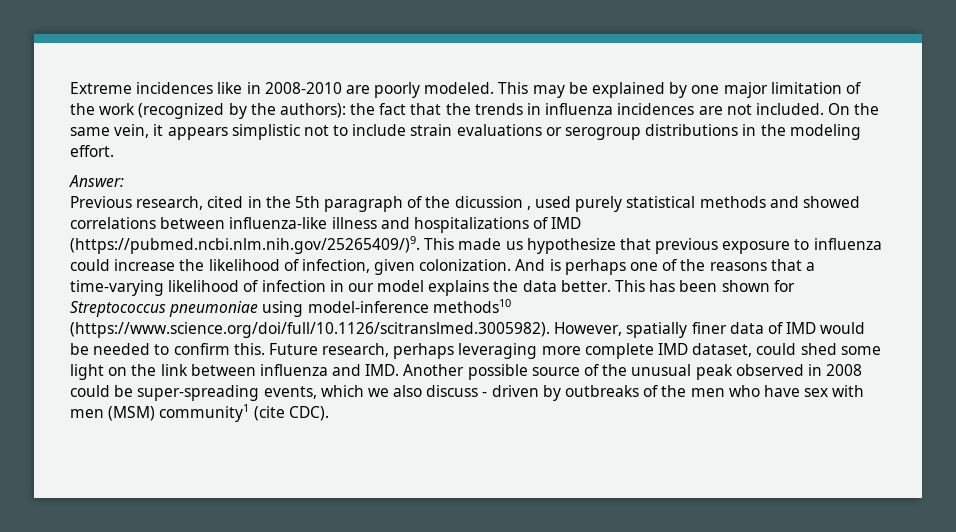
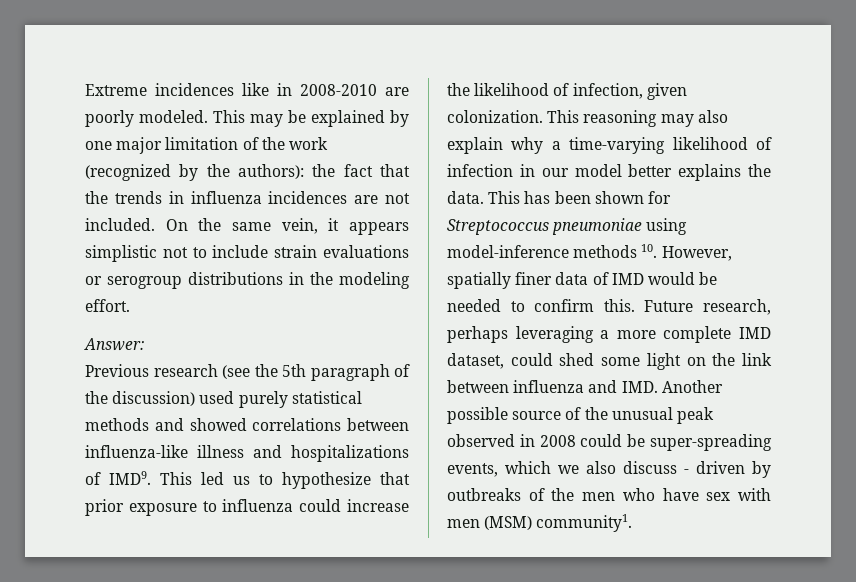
[136,196,262,210] research, cited in -> [153,364,250,379] research (see
[454,196,531,210] dicussion , -> [112,391,196,406] discussion)
[551,217,582,229] [70,236,523,254] IMD (https://pubmed.ncbi.nlm.nih.gov/25265409/)9. This made us -> [109,471,273,485] IMD9. This led us to
[655,238,719,254] previous -> [85,499,124,516] prior
[515,259,802,275] And is perhaps one of the reasons that -> [547,110,728,127] [447,137,544,154] This reasoning may also explain why
(425, 286) none -> [628,164,673,177] better
[522,280,611,292] data better. -> [447,191,484,204] data.
[432,299,511,313] [70,322,550,338] methods10 (https://www.science.org/doi/full/10.1126/scitranslmed.3005982). -> [573,244,658,258] methods 10.
(538, 351) none -> [600,330,610,339] a
[159,404,329,422] community1 (cite CDC). -> [536,514,633,532] community1.

